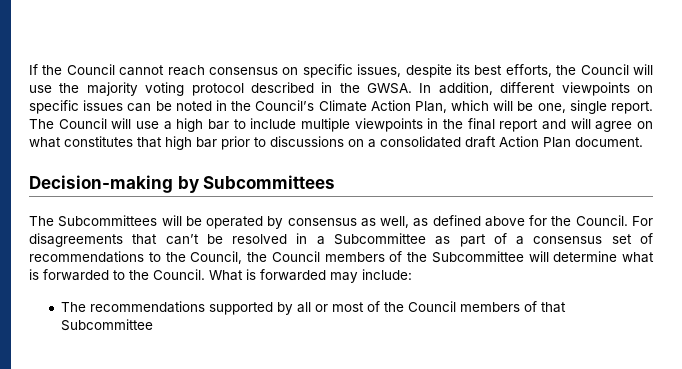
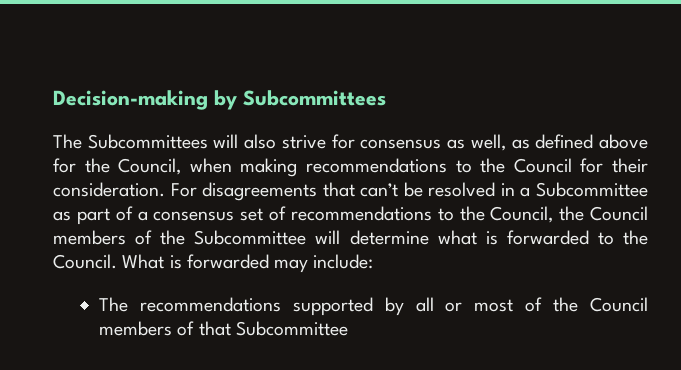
[29,64,653,78] [29,82,653,96] [29,100,653,114] [29,118,653,132] [29,136,643,150] If the Council cannot reach consensus on specific issues, despite its best efforts, the Council will use the majority voting protocol described in the GWSA. In addition, different viewpoints on specific issues can be noted in the Council’s Climate Action Plan, which will be one, single report. The Council will use a high bar to include multiple viewpoints in the final report and will agree on what constitutes that high bar prior to discussions on a consolidated draft Action Plan document. // -> (53, 100) none
[185,216,284,229] be operated by -> [244,134,355,149] also strive for
[575,215,628,226] Council. -> [118,158,649,177] [53,182,165,197] Council, when making recommendations to the Council for their consideration.

